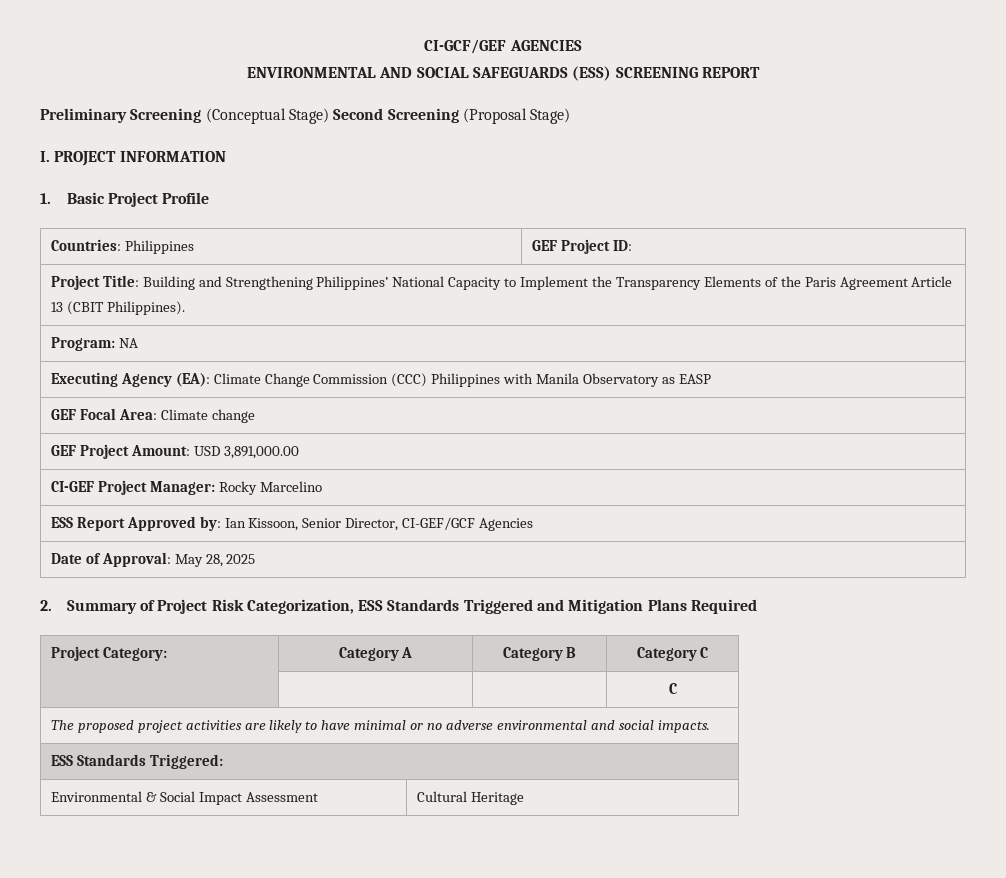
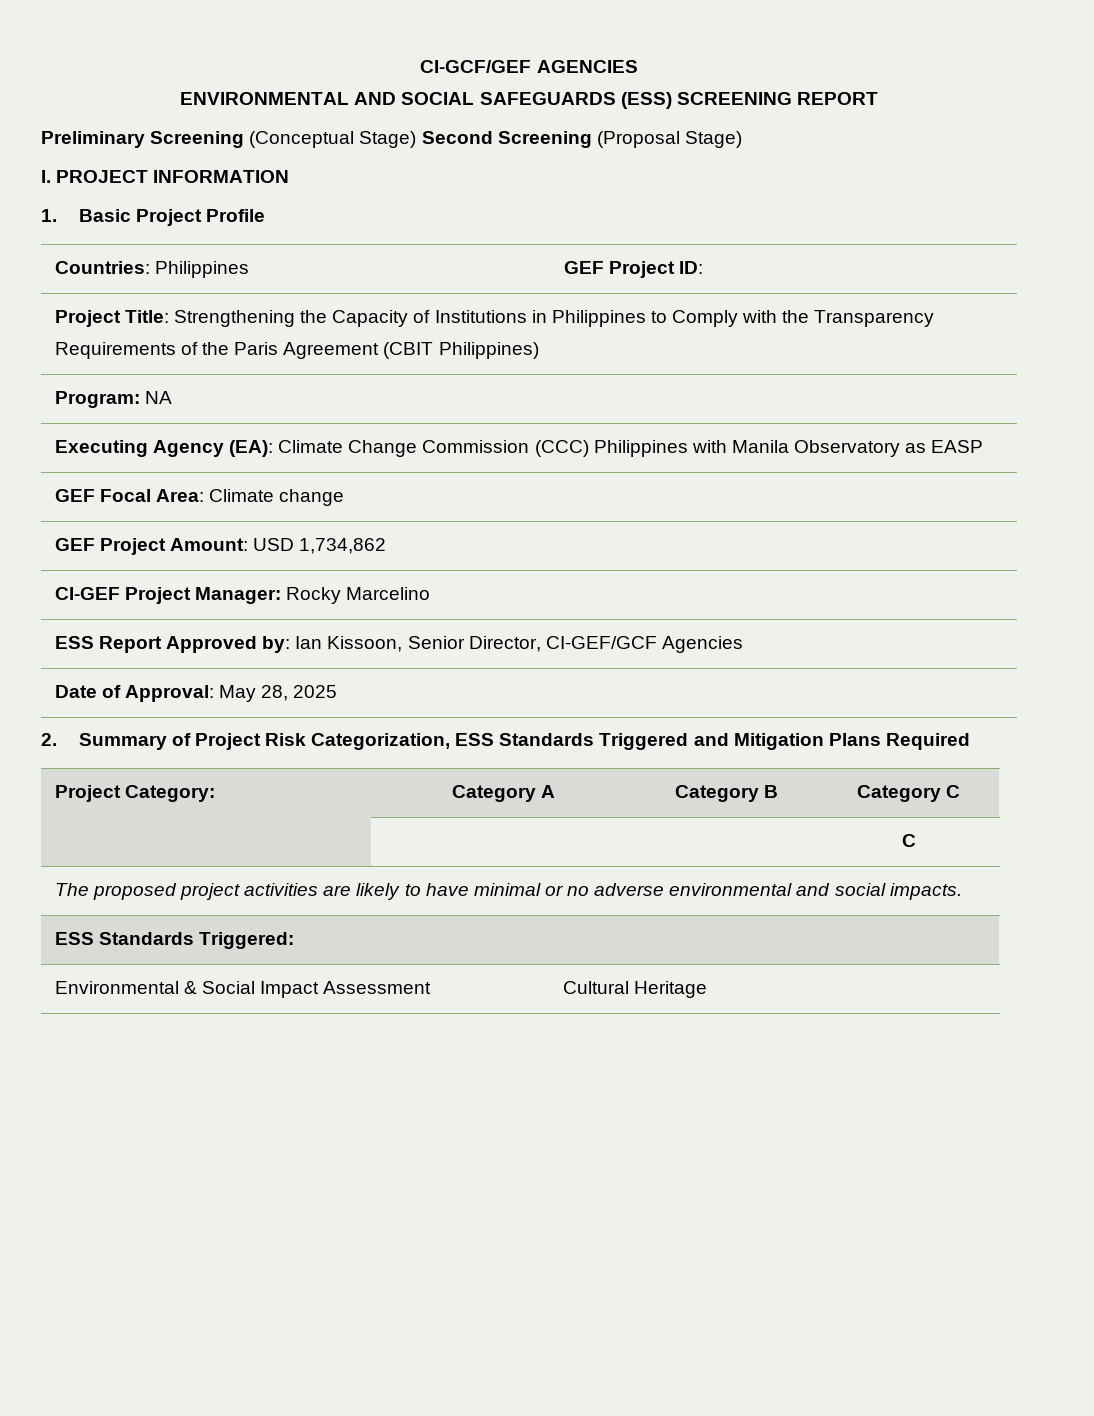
[142,276,589,290] Building and Strengthening Philippines’ National Capacity to Implement -> [174,310,778,327] Strengthening the Capacity of Institutions in Philippines to Comply with
[703,276,761,287] Elements -> [54,342,176,359] Requirements
[911,276,953,287] [50,301,185,315] Article 13 (CBIT Philippines). -> [383,342,539,359] (CBIT Philippines)
[223,446,299,459] 3,891,000.00 -> [299,538,387,554] 1,734,862

